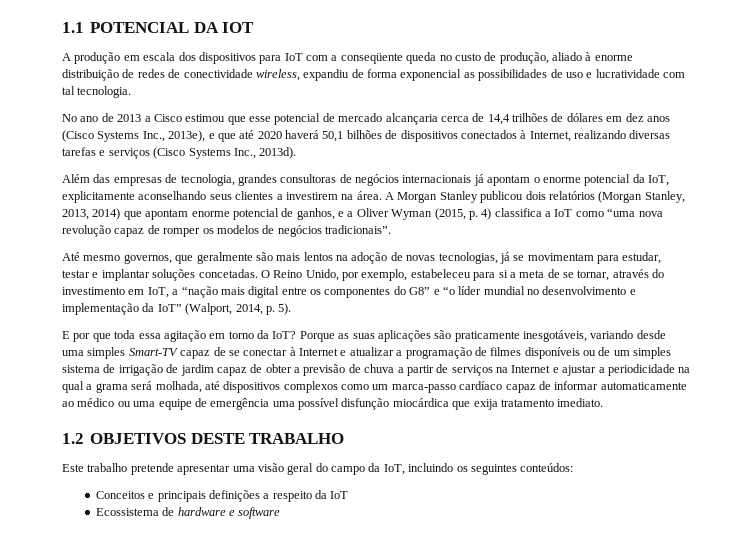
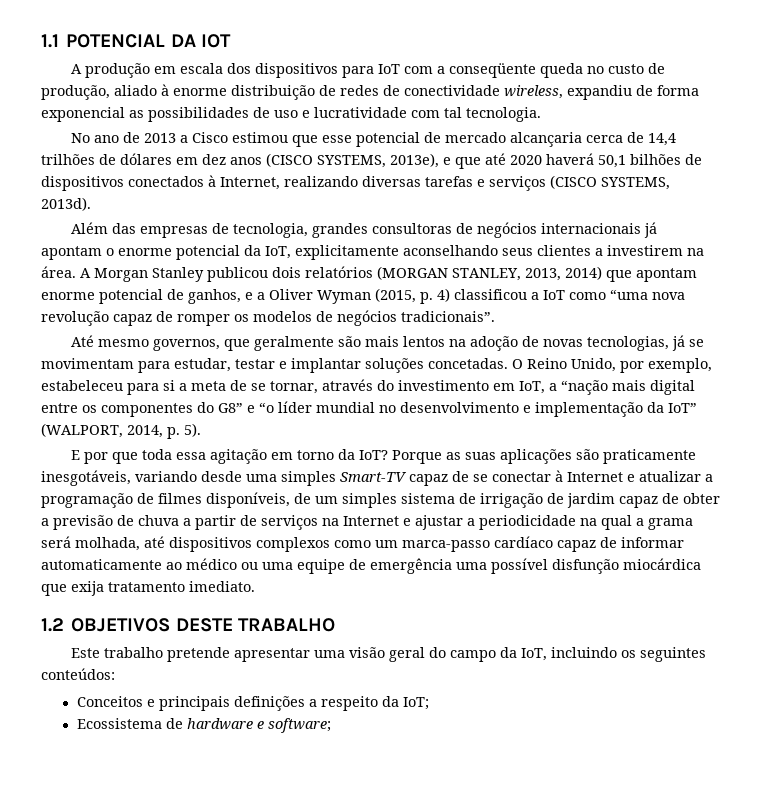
[62,130,165,142] (Cisco Systems Inc., -> [266,153,386,168] (CISCO SYSTEMS,
[153,147,256,159] (Cisco Systems Inc., -> [550,175,670,190] (CISCO SYSTEMS,
[598,191,685,203] (Morgan Stanley, -> [377,266,521,281] (MORGAN STANLEY,
[494,208,542,217] classifica -> [454,289,527,300] classificou
[185,303,233,315] (Walport, -> [41,423,123,438] (WALPORT,
[524,347,596,359] disponíveis ou -> [206,492,290,508] disponíveis,
[330,491,349,499] IoT -> [402,697,429,710] IoT;
[238,507,281,519] software -> [267,718,331,733] software;

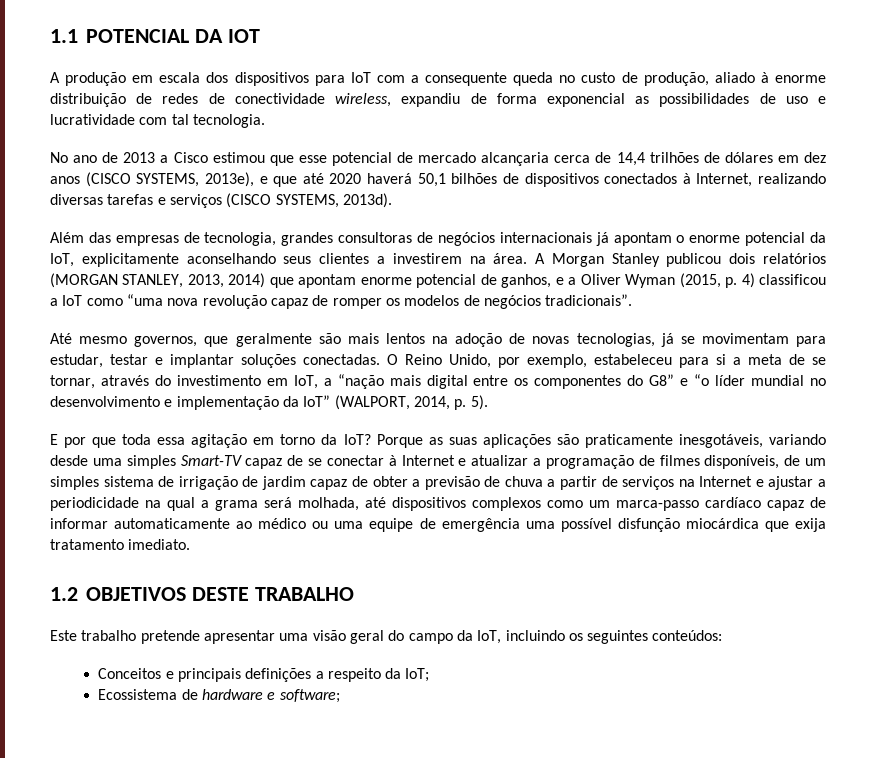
[449,63,537,78] conseqüente -> [425,72,508,86] consequente
[428,358,508,369] concetadas. -> [303,354,380,365] conectadas.

